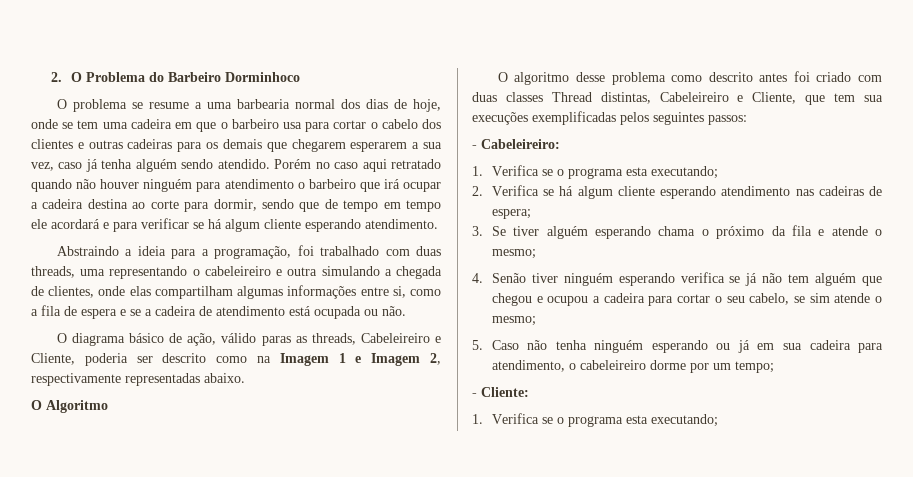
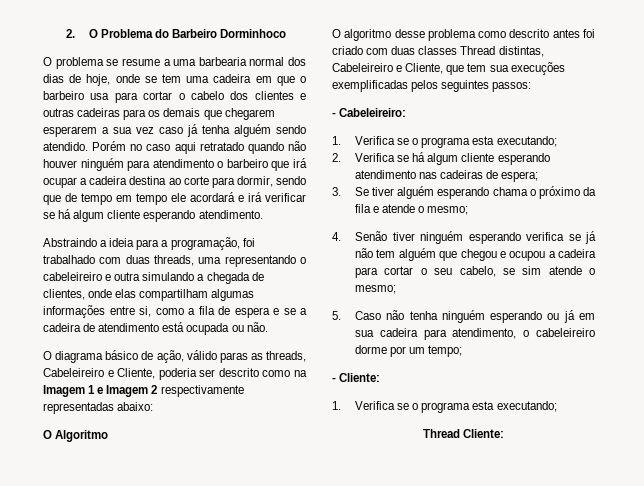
[31,162,54,171] vez, -> [136,127,154,134] vez
[113,222,138,232] para -> [248,192,262,202] irá
[430,353,442,365] 2, -> [151,385,158,394] 2
[204,373,245,383] abaixo. -> [117,402,154,411] abaixo:
(718, 420) none -> [422,429,505,438] // Thread Cliente:

